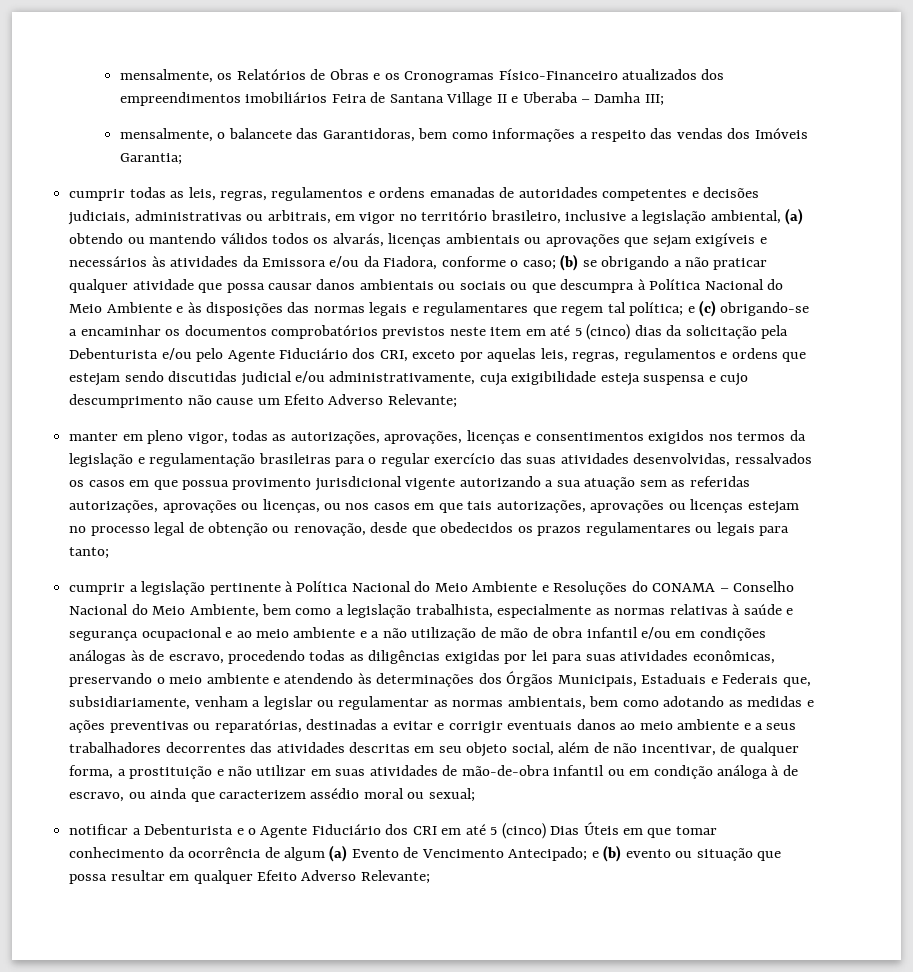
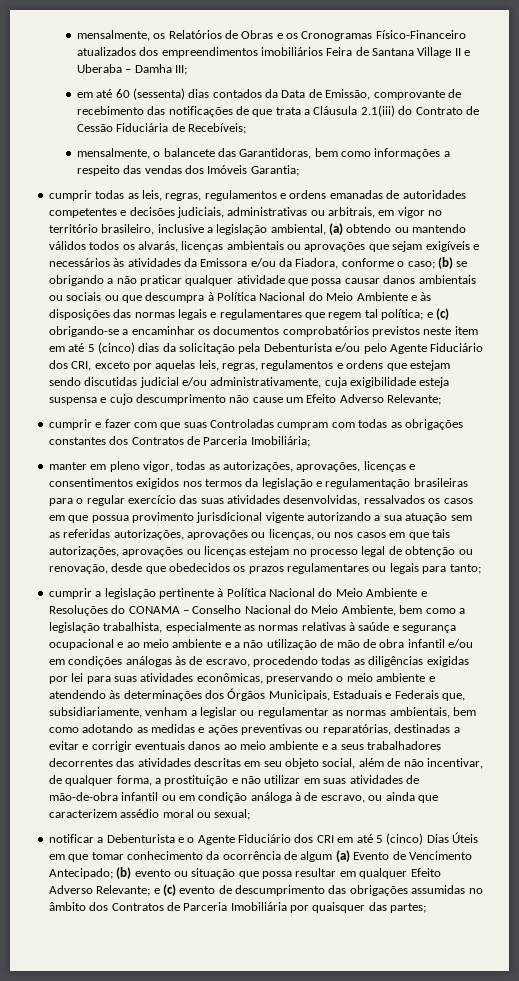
(664, 100) none -> [76,88,461,100] [76,105,479,117] [76,123,246,134] // em até 60 (sessenta) dias contados da Data de Emissão, comprovante de recebimento das notificações de que trata a Cláusula 2.1(iii) do Contrato de Cessão Fiduciária de Recebíveis;
(457, 401) none -> [48,419,463,430] [48,436,310,447] // cumprir e fazer com que suas Controladas cumpram com todas as obrigações constantes dos Contratos de Parceria Imobiliária;
[591,851,599,858] e -> (113, 873) none
(430, 877) none -> [153,884,483,896] [48,902,427,913] e (c) evento de descumprimento das obrigações assumidas no âmbito dos Contratos de Parceria Imobiliária por quaisquer das partes;

